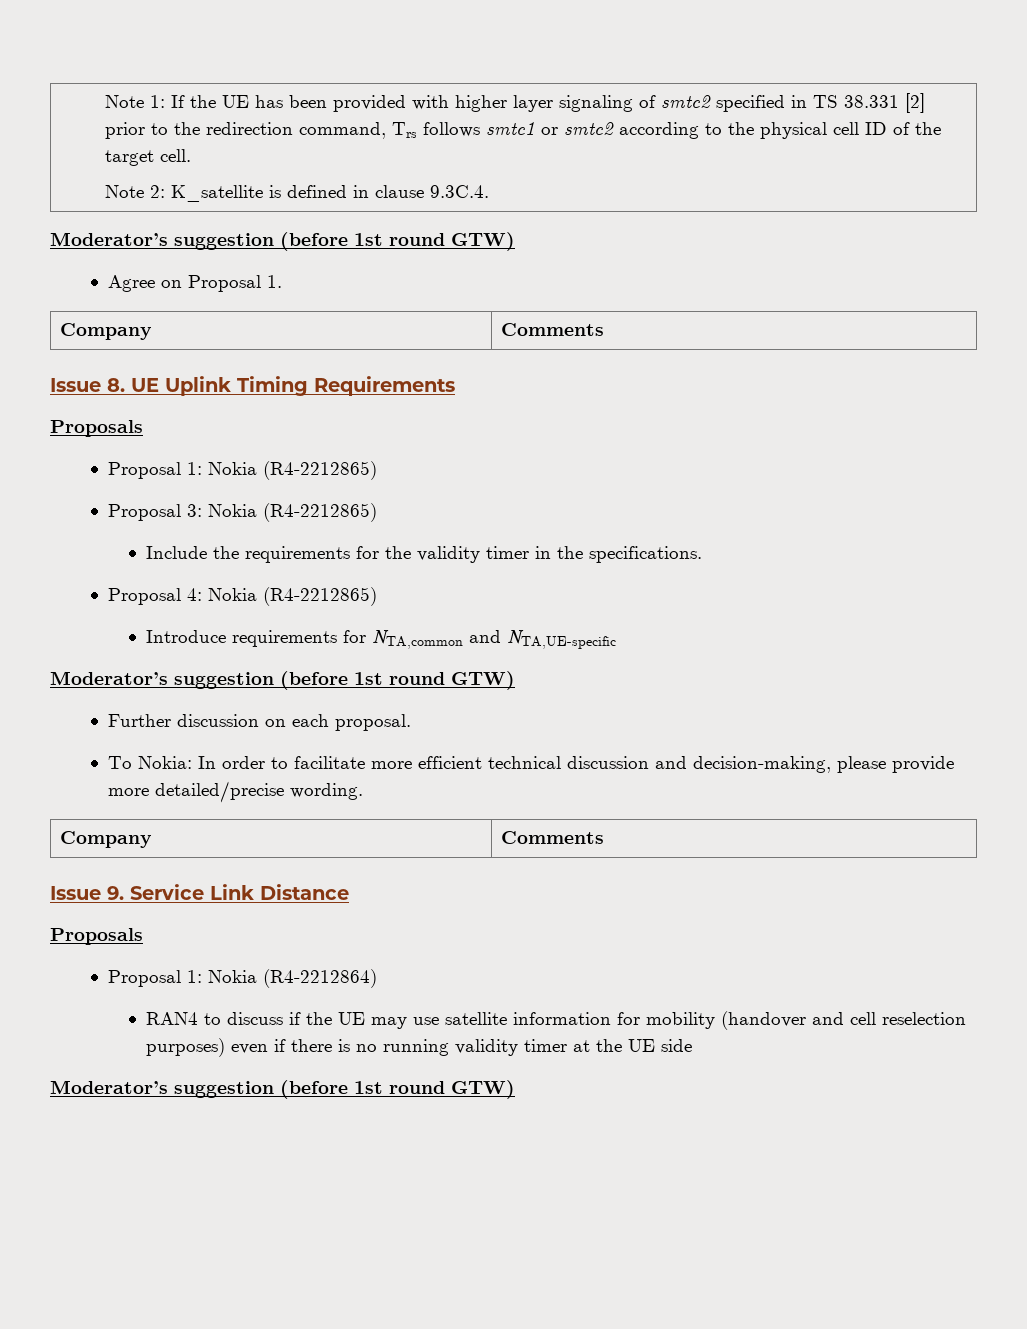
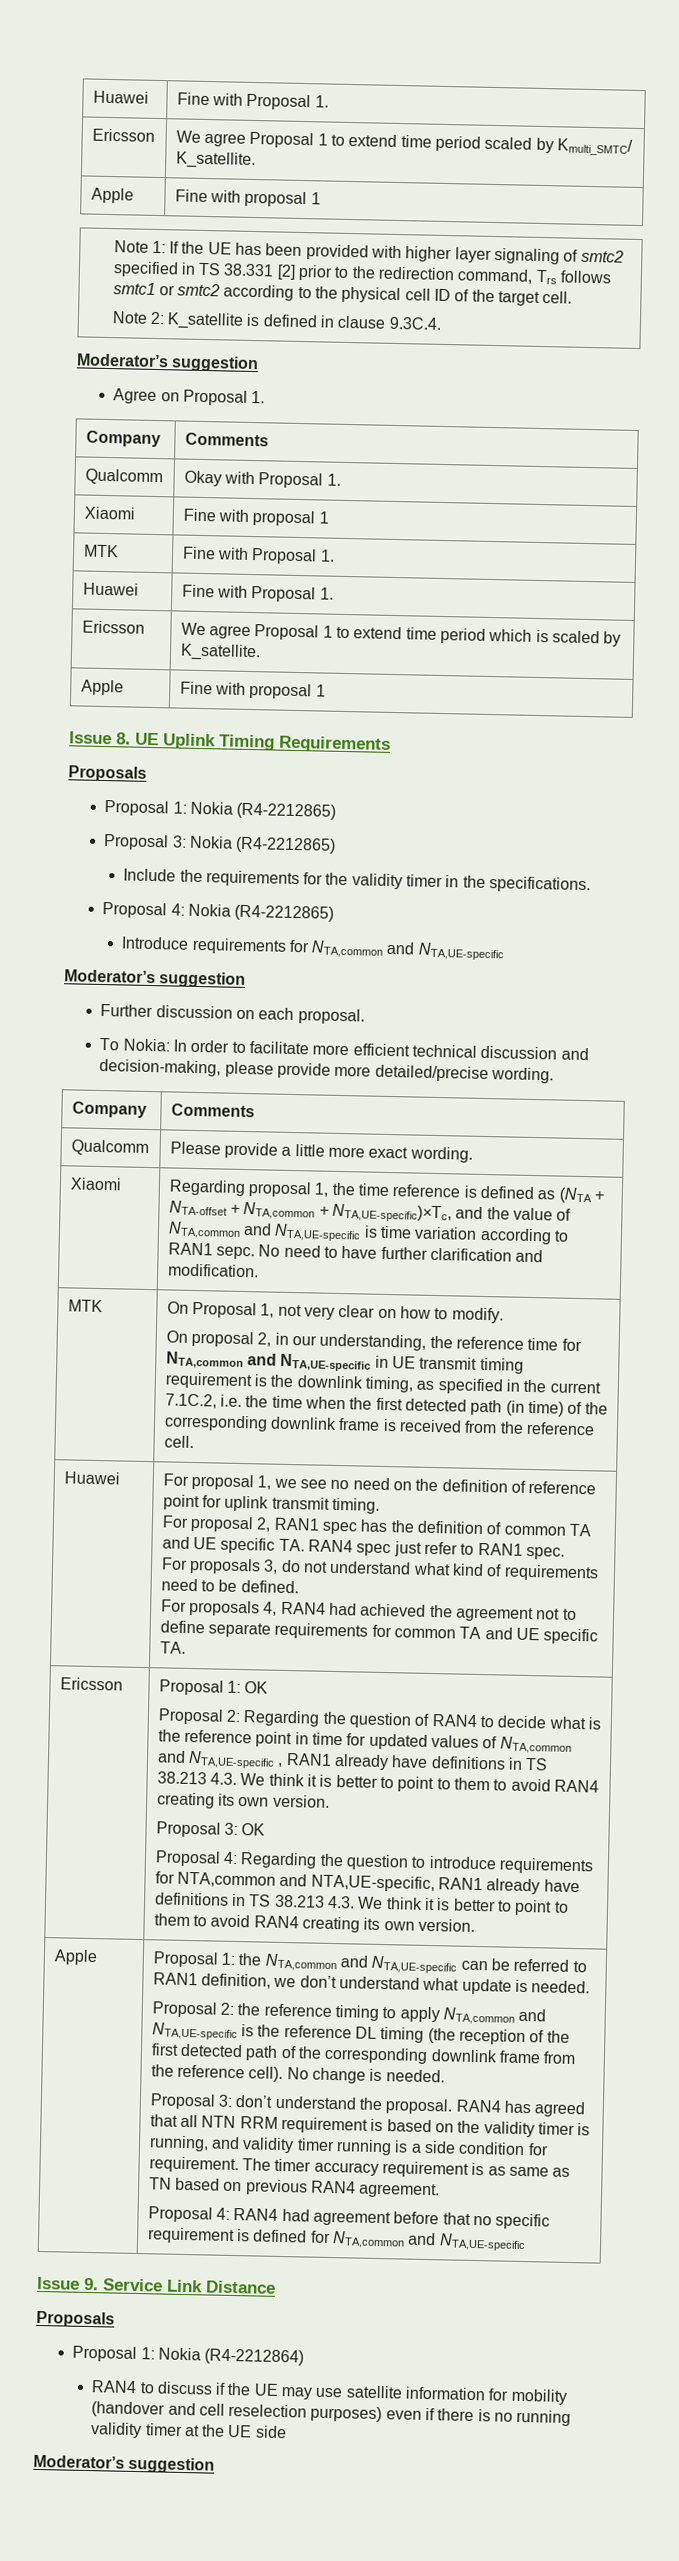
(105, 101) none -> [92,90,149,104] [176,92,329,111] [91,128,155,142] [175,130,633,156] [175,151,256,170] [90,187,134,204] [174,189,321,208] Huawei | Fine with Proposal 1. // Ericsson | We agree Proposal 1 to extend time period scaled by Kmulti_SMTC/ K_satellite. // Apple | Fine with proposal 1 //
[280,232,515,251] (before 1st round GTW) -> (260, 364) none
(605, 329) none -> [84,468,163,486] [183,470,341,489] [83,506,136,520] [182,508,329,527] [82,544,119,558] [181,546,335,565] [82,582,139,596] [181,584,334,603] [81,620,145,634] [180,622,622,647] [179,643,261,662] [80,679,124,696] [179,681,326,700] // Qualcomm | Okay with Proposal 1. // Xiaomi | Fine with proposal 1 // MTK | Fine with Proposal 1. // Huawei | Fine with Proposal 1. // Ericsson | We agree Proposal 1 to extend time period which is scaled by K_satellite. // Apple | Fine with proposal 1
[280,671,515,690] (before 1st round GTW) -> (247, 979) none
(605, 837) none -> [70,1139,149,1157] [169,1141,473,1163] [69,1177,122,1191] [168,1179,604,1204] [168,1200,572,1223] [167,1221,569,1245] [167,1242,544,1263] [167,1263,259,1278] [67,1299,103,1313] [166,1301,504,1324] [165,1330,582,1352] [165,1351,524,1374] [164,1372,601,1395] [164,1393,608,1417] [163,1414,595,1436] [163,1435,194,1449] [63,1471,120,1485] [162,1473,597,1495] [162,1494,381,1514] [161,1515,591,1537] [161,1536,565,1560] [160,1557,599,1582] [160,1578,299,1594] [160,1599,577,1623] [159,1620,599,1645] [159,1641,186,1654] [59,1677,123,1691] [158,1679,269,1696] [157,1708,601,1730] [157,1729,572,1754] [156,1750,549,1771] [156,1771,599,1793] [156,1792,330,1809] [155,1821,266,1838] [154,1850,594,1875] [154,1871,580,1895] [154,1892,569,1916] [153,1913,475,1933] [53,1949,98,1966] [152,1951,587,1974] [152,1972,591,1995] [151,2001,547,2025] [151,2022,570,2046] [150,2043,577,2065] [150,2064,445,2084] [149,2093,586,2118] [149,2114,591,2138] [148,2135,549,2156] [148,2156,571,2178] [148,2177,441,2199] [147,2206,551,2230] [146,2227,526,2252] // Qualcomm | Please provide a little more exact wording. // Xiaomi | Regarding proposal 1, the time reference is defined as (NTA + NTA-offset + NTA,common + NTA,UE-specific)×Tc, and the value of NTA,common and NTA,UE-specific is time variation according to RAN1 sepc. No need to have further clarification and modification. // MTK | On Proposal 1, not very clear on how to modify. // On proposal 2, in our understanding, the reference time for NTA,common and NTA,UE-specific in UE transmit timing requirement is the downlink timing, as specified in the current 7.1C.2, i.e. the time when the first detected path (in time) of the corresponding downlink frame is received from the reference cell. // Huawei | For proposal 1, we see no need on the definition of reference point for uplink transmit timing. // For proposal 2, RAN1 spec has the definition of common TA and UE specific TA. RAN4 spec just refer to RAN1 spec. // For proposals 3, do not understand what kind of requirements need to be defined. // For proposals 4, RAN4 had achieved the agreement not to define separate requirements for common TA and UE specific TA. // Ericsson | Proposal 1: OK // Proposal 2: Regarding the question of RAN4 to decide what is the reference point in time for updated values of NTA,common and NTA,UE-specific , RAN1 already have definitions in TS 38.213 4.3. We think it is better to point to them to avoid RAN4 creating its own version. // Proposal 3: OK // Proposal 4: Regarding the question to introduce requirements for NTA,common and NTA,UE-specific, RAN1 already have definitions in TS 38.213 4.3. We think it is better to point to them to avoid RAN4 creating its own version. // Apple | Proposal 1: the NTA,common and NTA,UE-specific can be referred to RAN1 definition, we don’t understand what update is needed. // Proposal 2: the reference timing to apply NTA,common and NTA,UE-specific is the reference DL timing (the reception of the first detected path of the corresponding downlink frame from the reference cell). No change is needed. // Proposal 3: don’t understand the proposal. RAN4 has agreed that all NTN RRM requirement is based on the validity timer is running, and validity timer running is a side condition for requirement. The timer accuracy requirement is as same as TN based on previous RAN4 agreement. // Proposal 4: RAN4 had agreement before that no specific requirement is defined for NTA,common and NTA,UE-specific
[280,1080,515,1099] (before 1st round GTW) -> (216, 2465) none

